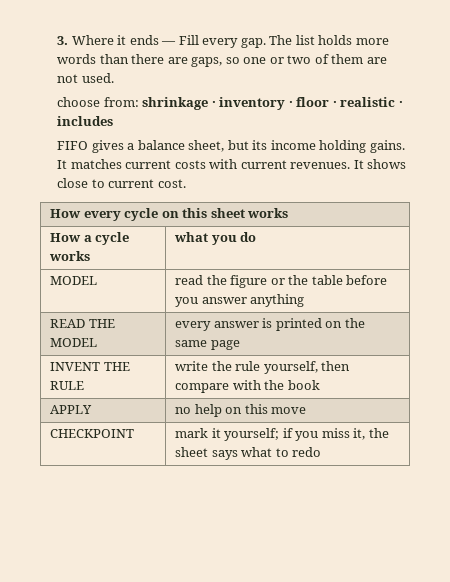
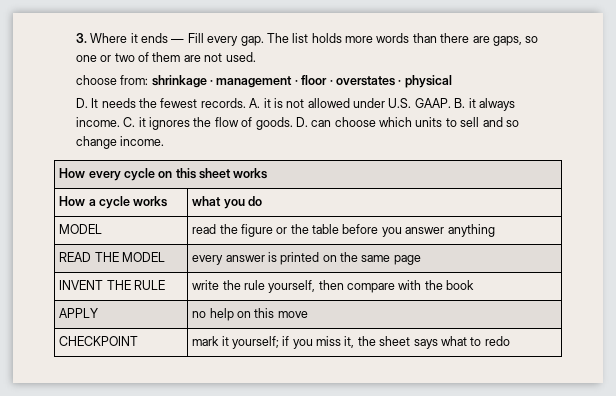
[219,97,286,110] inventory -> [216,76,293,88] management
[340,97,403,107] [57,116,114,126] [57,140,405,153] [57,159,407,169] [57,178,186,188] realistic · includes // FIFO gives a balance sheet, but its income holding gains. It matches current costs with current revenues. It shows close to current cost. -> [335,75,452,88] [75,98,515,111] [75,117,519,130] [75,136,165,149] overstates · physical // D. It needs the fewest records. A. it is not allowed under U.S. GAAP. B. it always income. C. it ignores the flow of goods. D. can choose which units to sell and so change income.

